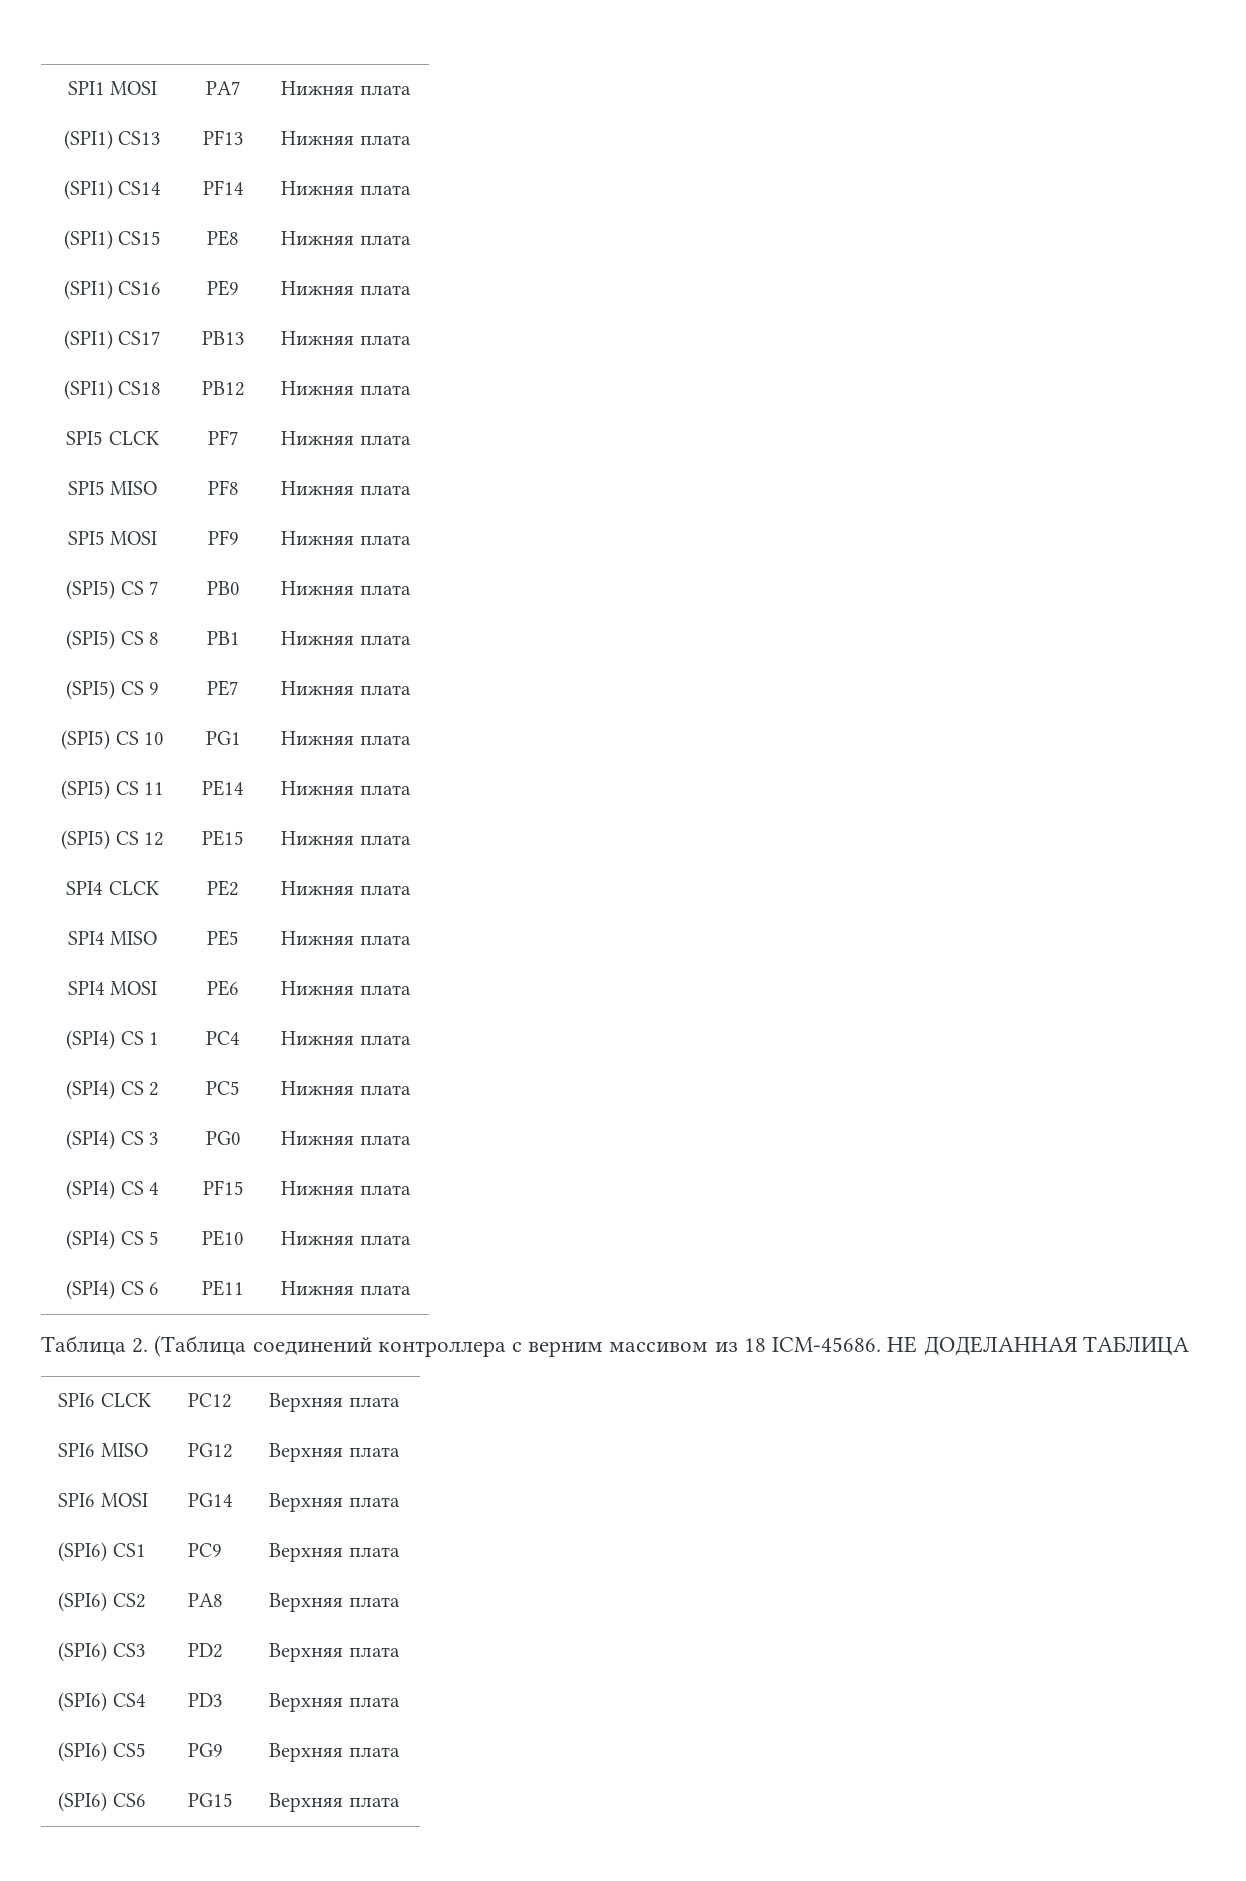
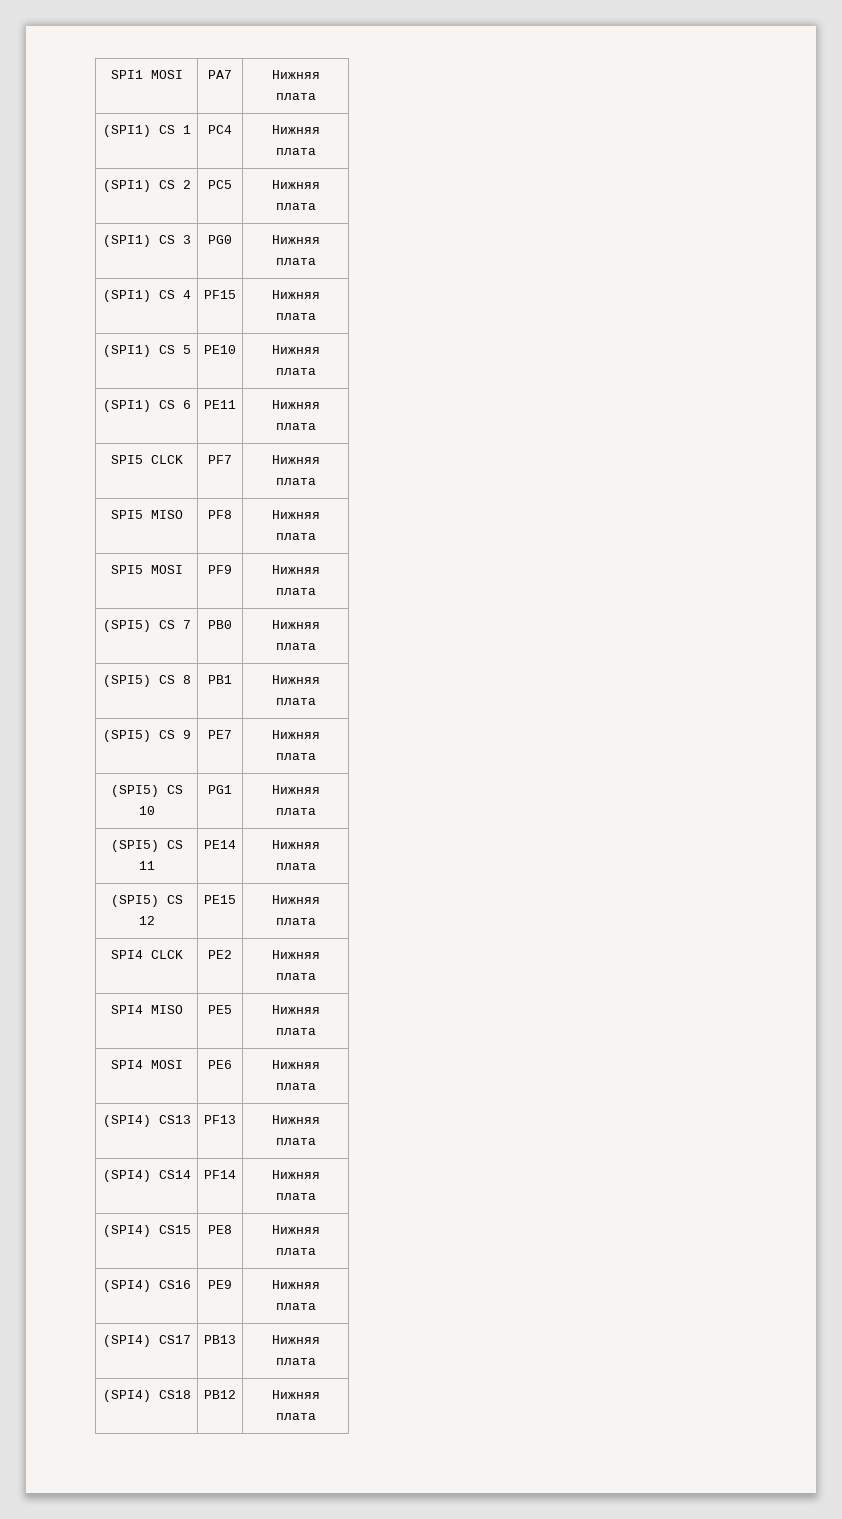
[118,131,162,145] [202,130,244,145] [281,131,411,145] [63,180,162,200] [202,180,244,195] [281,181,411,195] [63,230,162,250] [207,230,239,246] [281,231,411,245] [63,280,162,300] [207,280,239,296] [281,281,411,295] [63,330,162,350] [201,331,245,345] [281,331,411,345] [63,380,162,400] [201,381,245,396] CS13 | PF13 | Нижняя плата // (SPI1) CS14 | PF14 | Нижняя плата // (SPI1) CS15 | PE8 | Нижняя плата // (SPI1) CS16 | PE9 | Нижняя плата // (SPI1) CS17 | PB13 | Нижняя плата // (SPI1) CS18 | PB12 -> [158,125,191,134] [208,125,232,134] [271,125,320,134] [275,148,316,155] [102,180,191,192] [208,180,232,189] [271,180,320,189] [275,203,316,210] [102,235,191,247] [208,235,232,244] [271,235,320,244] [275,258,316,265] [102,290,191,302] [204,290,236,299] [271,290,320,299] [275,313,316,320] [102,345,191,357] [204,345,236,354] [271,345,320,354] [275,368,316,375] [102,400,191,412] [204,400,236,409] CS 1 | PC4 | Нижняя плата // (SPI1) CS 2 | PC5 | Нижняя плата // (SPI1) CS 3 | PG0 | Нижняя плата // (SPI1) CS 4 | PF15 | Нижняя плата // (SPI1) CS 5 | PE10 | Нижняя плата // (SPI1) CS 6 | PE11
[120,1031,160,1045] [206,1031,240,1045] [281,1031,411,1045] [65,1080,160,1100] [206,1081,240,1095] [281,1081,411,1095] [65,1130,160,1150] [205,1131,241,1145] [281,1131,411,1145] [65,1180,160,1200] [202,1180,244,1195] [281,1181,411,1195] [65,1230,160,1250] [202,1230,244,1246] [281,1231,411,1245] [65,1280,160,1300] [202,1280,244,1296] [281,1281,411,1295] [41,1335,1189,1357] [58,1393,152,1407] [188,1393,233,1408] [269,1393,401,1412] [58,1443,149,1457] [188,1443,234,1458] [269,1443,401,1462] [58,1493,149,1507] [188,1493,234,1507] [269,1493,401,1512] [58,1542,147,1562] [188,1543,223,1557] [269,1543,401,1562] [58,1592,147,1612] [188,1593,224,1607] [269,1593,401,1612] [58,1642,147,1662] [188,1643,224,1658] [269,1643,401,1662] [58,1692,147,1712] [188,1693,224,1707] [269,1693,401,1712] [58,1742,147,1762] [188,1743,224,1757] [269,1743,401,1762] [58,1792,147,1812] [188,1793,234,1807] [269,1793,401,1812] CS 1 | PC4 | Нижняя плата // (SPI4) CS 2 | PC5 | Нижняя плата // (SPI4) CS 3 | PG0 | Нижняя плата // (SPI4) CS 4 | PF15 | Нижняя плата // (SPI4) CS 5 | PE10 | Нижняя плата // (SPI4) CS 6 | PE11 | Нижняя плата // Таблица 2. (Таблица соединений контроллера с верним массивом из 18 ICM-45686. НЕ ДОДЕЛАННАЯ ТАБЛИЦА // SPI6 CLCK | PC12 | Верхняя плата // SPI6 MISO | PG12 | Верхняя плата // SPI6 MOSI | PG14 | Верхняя плата // (SPI6) CS1 | PC9 | Верхняя плата // (SPI6) CS2 | PA8 | Верхняя плата // (SPI6) CS3 | PD2 | Верхняя плата // (SPI6) CS4 | PD3 | Верхняя плата // (SPI6) CS5 | PG9 | Верхняя плата // (SPI6) CS6 | PG15 | Верхняя плата -> [158,1115,191,1124] [204,1115,236,1124] [271,1115,320,1124] [275,1138,316,1145] [102,1170,191,1182] [204,1170,236,1179] [271,1170,320,1179] [275,1193,316,1200] [102,1225,191,1237] [208,1225,232,1234] [271,1225,320,1234] [275,1248,316,1255] [102,1280,191,1292] [208,1280,232,1289] [271,1280,320,1289] [275,1303,316,1310] [102,1335,191,1347] [204,1335,236,1344] [271,1335,320,1344] [275,1358,316,1365] [102,1390,191,1402] [204,1390,236,1399] [271,1390,320,1399] [275,1413,316,1420] CS13 | PF13 | Нижняя плата // (SPI4) CS14 | PF14 | Нижняя плата // (SPI4) CS15 | PE8 | Нижняя плата // (SPI4) CS16 | PE9 | Нижняя плата // (SPI4) CS17 | PB13 | Нижняя плата // (SPI4) CS18 | PB12 | Нижняя плата

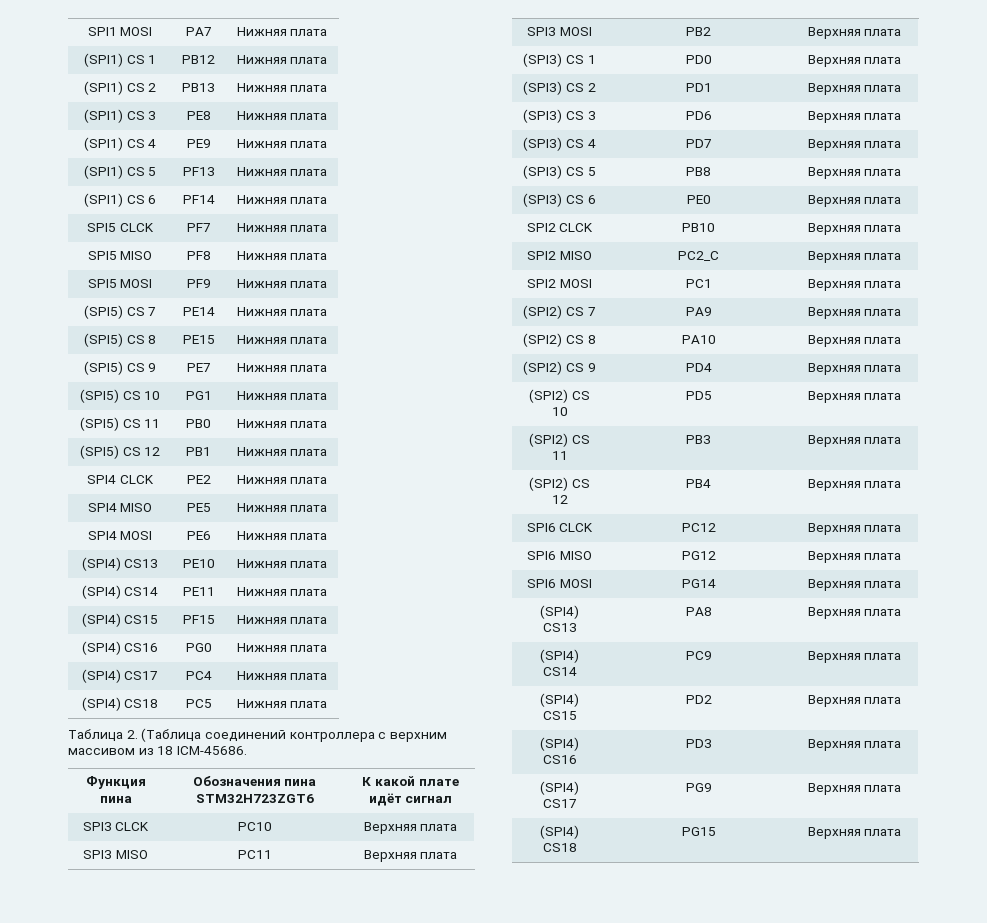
[208,125,232,134] PC4 -> [182,55,215,64] PB12
[208,180,232,189] PC5 -> [182,83,215,92] PB13
[208,235,232,244] PG0 -> [186,111,211,120] PE8
[204,290,236,299] PF15 -> [186,139,211,148] PE9
[204,345,236,354] PE10 -> [182,167,215,176] PF13
[204,400,236,409] PE11 -> [182,195,215,204] PF14
[208,620,232,629] PB0 -> [182,307,215,316] PE14
[208,675,232,684] PB1 -> [182,335,215,344] PE15
[204,840,236,849] PE14 -> [186,419,211,428] PB0
[204,895,236,904] PE15 -> [186,447,211,456] PB1
[204,1115,236,1124] PF13 -> [182,559,215,568] PE10
[204,1170,236,1179] PF14 -> [182,587,215,596] PE11
[208,1225,232,1234] PE8 -> [182,615,215,624] PF15
[208,1280,232,1289] PE9 -> [185,643,212,652] PG0
[204,1335,236,1344] PB13 -> [185,671,212,680] PC4
[204,1390,236,1399] [271,1390,320,1399] [275,1413,316,1420] PB12 | Нижняя плата -> [185,699,212,708] [236,699,328,708] [68,728,447,742] [68,746,247,755] [85,776,146,789] [99,796,132,803] [192,776,317,786] [195,794,314,803] [362,776,459,786] [368,793,453,806] [82,822,150,831] [237,822,272,831] [363,822,458,834] [83,850,148,859] [237,850,272,859] [363,850,458,862] [527,27,592,36] [686,27,711,36] [807,27,902,39] [523,53,596,67] [685,55,712,64] [807,55,902,67] [523,81,596,95] [685,83,712,92] [807,83,902,95] [523,109,596,123] [685,111,712,120] [807,111,902,123] [523,137,596,151] [685,139,712,148] [807,139,902,151] [523,165,596,179] [686,167,711,176] [807,167,902,179] [523,193,596,207] [686,195,711,204] [807,195,902,207] [526,223,594,232] [682,223,715,232] [807,223,902,235] [527,251,592,260] [678,251,719,261] [807,251,902,263] [527,279,592,288] [685,279,712,288] [807,279,902,291] [523,305,596,319] [685,307,712,316] [807,307,902,319] [523,333,596,347] [681,335,716,344] [807,335,902,347] [523,361,596,375] [685,363,712,372] [807,363,902,375] [529,389,590,403] [551,407,568,416] [685,391,712,400] [807,391,902,403] [529,433,590,447] [551,451,568,460] [686,435,711,444] [807,435,902,447] [529,477,590,491] [551,495,568,504] [686,479,711,488] [807,479,902,491] [526,523,594,532] [681,523,716,532] [807,523,902,535] [527,551,592,560] [681,551,716,560] [807,551,902,563] [527,579,592,588] [681,579,716,588] [807,579,902,591] [540,605,579,619] [542,623,577,632] [685,607,712,616] [807,607,902,619] [540,649,579,663] [542,667,577,676] [685,651,712,660] [807,651,902,663] [540,693,579,707] [542,711,577,720] [685,695,712,704] [807,695,902,707] [540,737,579,751] [542,755,577,764] [685,739,712,748] [807,739,902,751] [540,781,579,795] [542,799,577,808] [685,783,712,792] [807,783,902,795] [540,825,579,839] [542,843,577,852] [681,827,716,836] [807,827,902,839] PC5 | Нижняя плата // Таблица 2. (Таблица соединений контроллера с верхним массивом из 18 ICM-45686. // Функция пина | Обозначения пина STM32H723ZGT6 | К какой плате идёт сигнал // SPI3 CLCK | PC10 | Верхняя плата // SPI3 MISO | PC11 | Верхняя плата // SPI3 MOSI | PB2 | Верхняя плата // (SPI3) CS 1 | PD0 | Верхняя плата // (SPI3) CS 2 | PD1 | Верхняя плата // (SPI3) CS 3 | PD6 | Верхняя плата // (SPI3) CS 4 | PD7 | Верхняя плата // (SPI3) CS 5 | PB8 | Верхняя плата // (SPI3) CS 6 | PE0 | Верхняя плата // SPI2 CLCK | PB10 | Верхняя плата // SPI2 MISO | PC2_C | Верхняя плата // SPI2 MOSI | PC1 | Верхняя плата // (SPI2) CS 7 | PA9 | Верхняя плата // (SPI2) CS 8 | PA10 | Верхняя плата // (SPI2) CS 9 | PD4 | Верхняя плата // (SPI2) CS 10 | PD5 | Верхняя плата // (SPI2) CS 11 | PB3 | Верхняя плата // (SPI2) CS 12 | PB4 | Верхняя плата // SPI6 CLCK | PC12 | Верхняя плата // SPI6 MISO | PG12 | Верхняя плата // SPI6 MOSI | PG14 | Верхняя плата // (SPI4) CS13 | PA8 | Верхняя плата // (SPI4) CS14 | PC9 | Верхняя плата // (SPI4) CS15 | PD2 | Верхняя плата // (SPI4) CS16 | PD3 | Верхняя плата // (SPI4) CS17 | PG9 | Верхняя плата // (SPI4) CS18 | PG15 | Верхняя плата

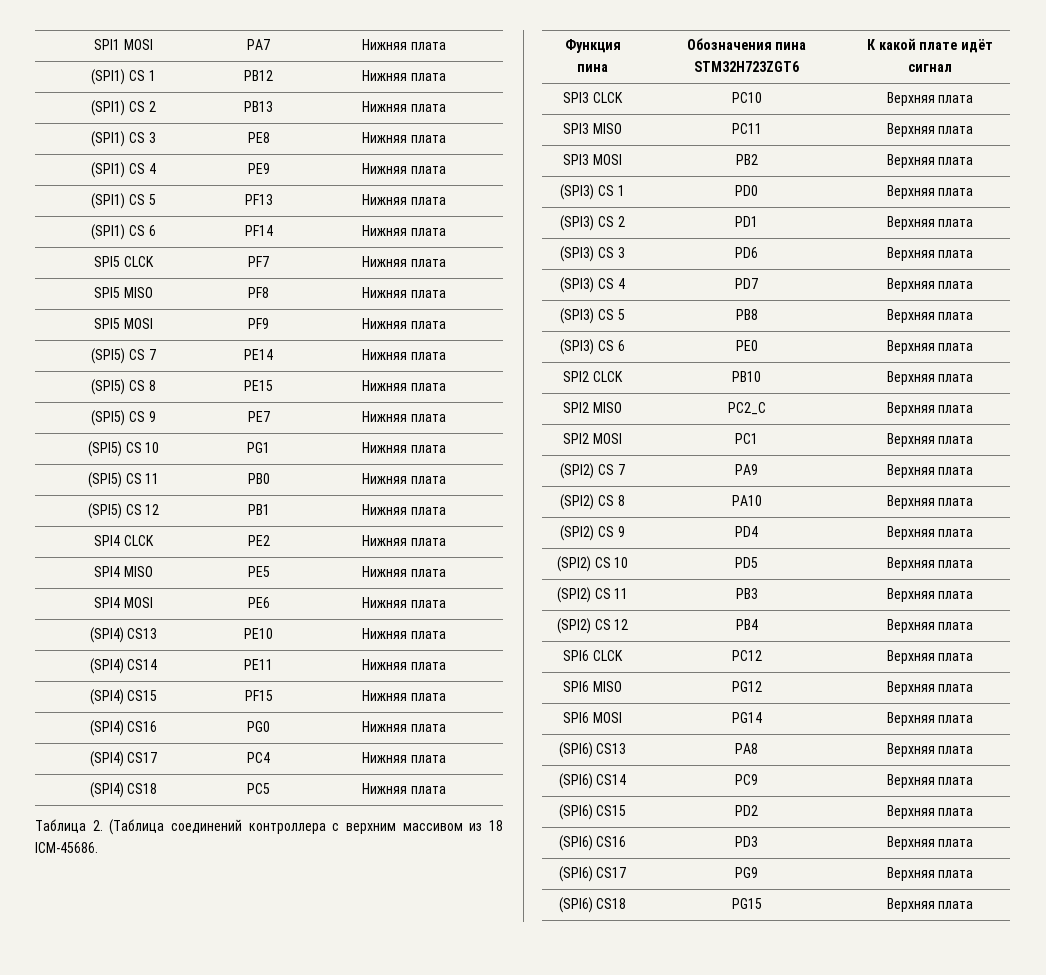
[540,605,579,619] (SPI4) -> [558,742,593,758] (SPI6)
[540,649,579,663] (SPI4) -> [558,773,593,789] (SPI6)
[540,693,579,707] (SPI4) -> [558,804,593,820] (SPI6)
[540,737,579,751] (SPI4) -> [558,835,593,851] (SPI6)
[540,781,579,795] (SPI4) -> [558,866,593,882] (SPI6)
[540,825,579,839] (SPI4) -> [558,897,593,913] (SPI6)

